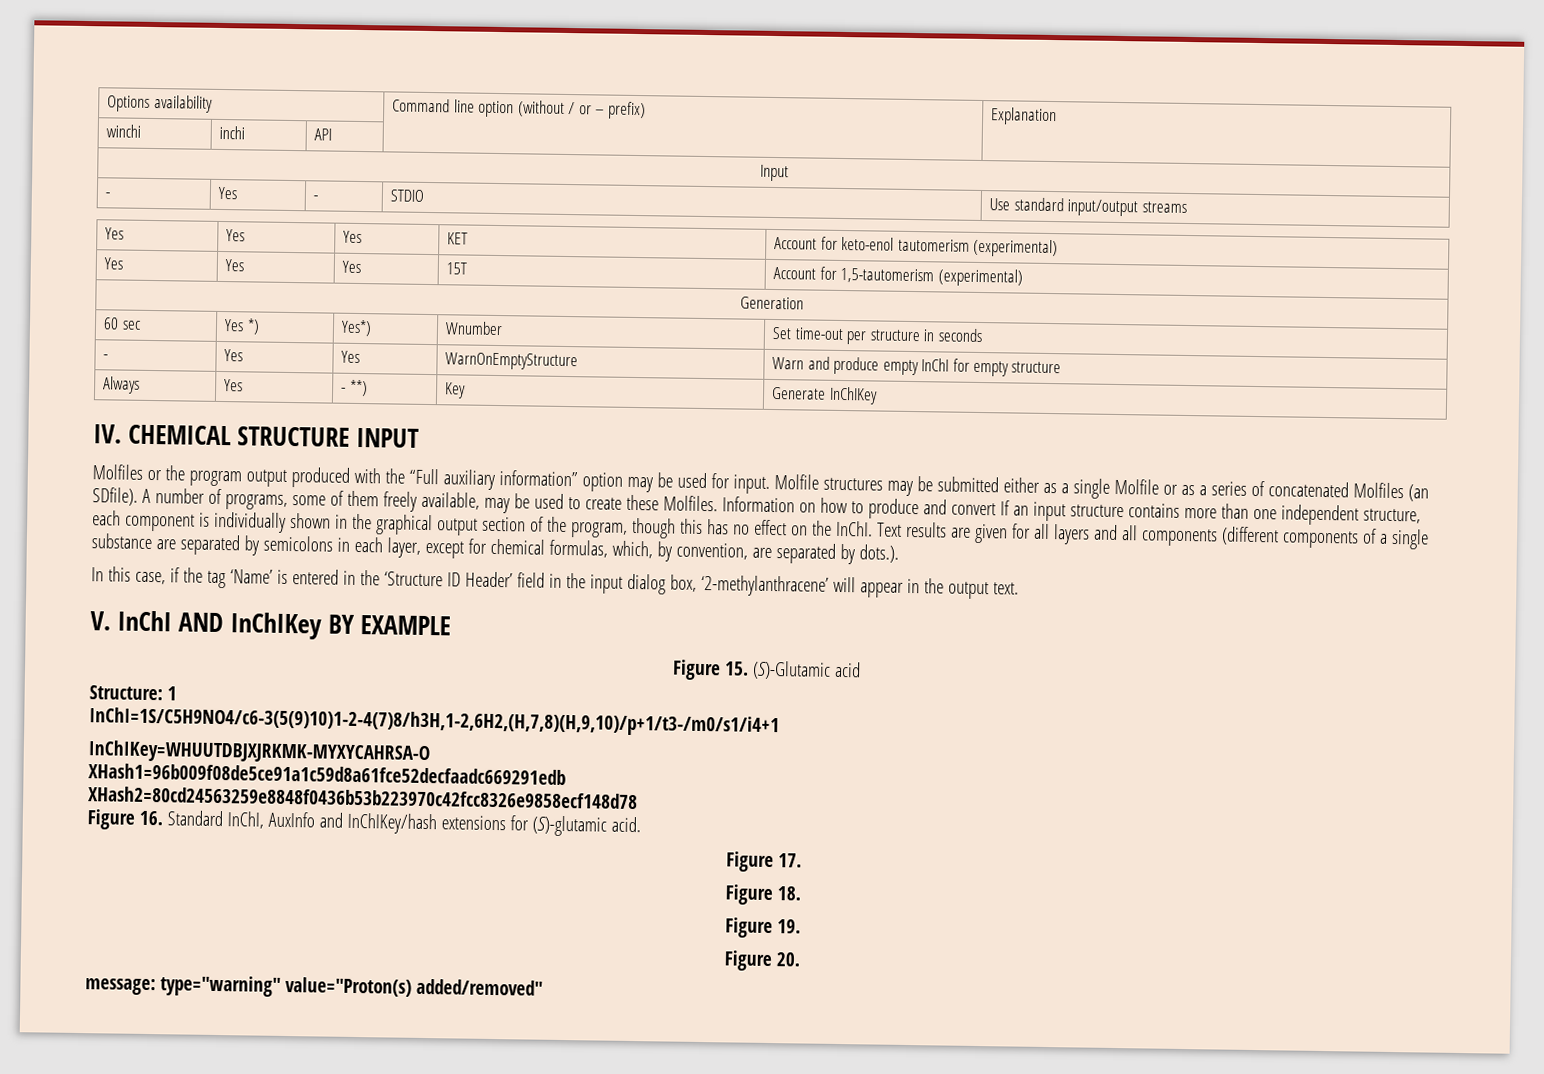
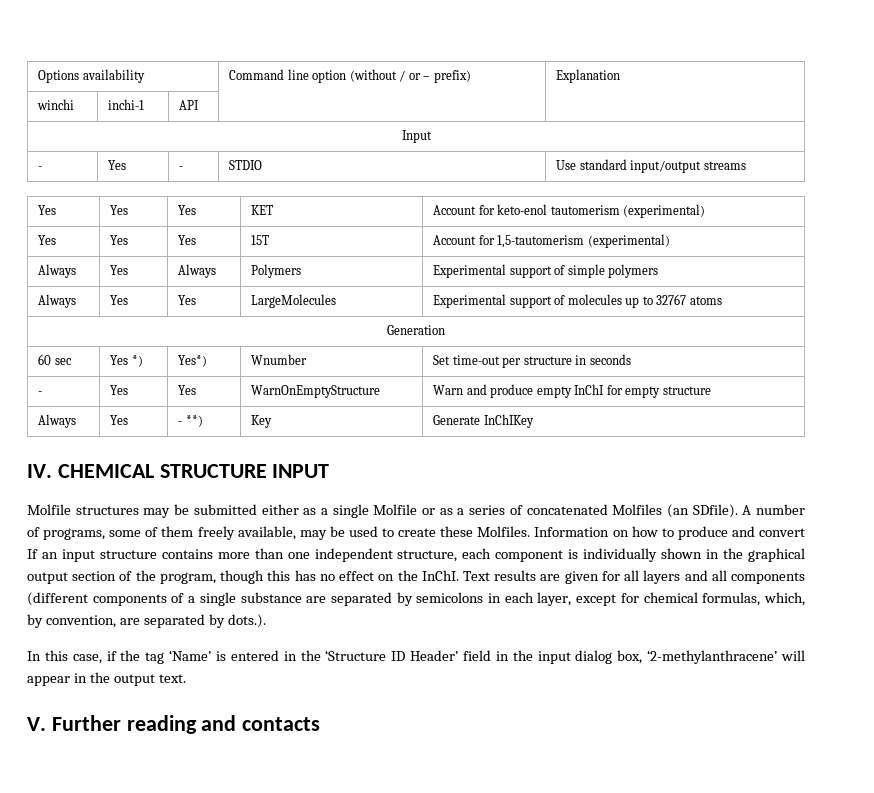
[219,125,246,140] inchi -> [107,99,144,110] inchi-1
(1023, 277) none -> [37,264,76,278] [109,265,128,275] [177,264,216,278] [250,264,301,278] [432,264,659,278] [37,294,76,308] [109,295,128,305] [177,295,196,305] [250,294,336,308] [432,294,722,308] // Always | Yes | Always | Polymers | Experimental support of simple polymers // Always | Yes | Yes | LargeMolecules | Experimental support of molecules up to 32767 atoms
[92,464,770,494] Molfiles or the program output produced with the “Full auxiliary information” option may be used for input. -> (330, 471) none
[117,610,452,640] [672,659,861,681] [89,685,177,701] [89,707,780,738] [88,740,430,766] [88,763,566,786] [88,786,638,810] [87,809,641,837] [726,851,802,873] [725,884,801,906] [725,917,801,939] [724,950,800,972] [85,975,543,997] InChI AND InChIKey BY EXAMPLE // Figure 15. (S)-Glutamic acid // Structure: 1 // InChI=1S/C5H9NO4/c6-3(5(9)10)1-2-4(7)8/h3H,1-2,6H2,(H,7,8)(H,9,10)/p+1/t3-/m0/s1/i4+1 // InChIKey=WHUUTDBJXJRKMK-MYXYCAHRSA-O // XHash1=96b009f08de5ce91a1c59d8a61fce52decfaadc669291edb // XHash2=80cd24563259e8848f0436b53b223970c42fcc8326e9858ecf148d78 // Figure 16. Standard InChI, AuxInfo and InChIKey/hash extensions for (S)-glutamic acid. // Figure 17. // Figure 18. // Figure 19. // Figure 20. // message: type="warning" value="Proton(s) added/removed" -> [51,715,321,734] Further reading and contacts

